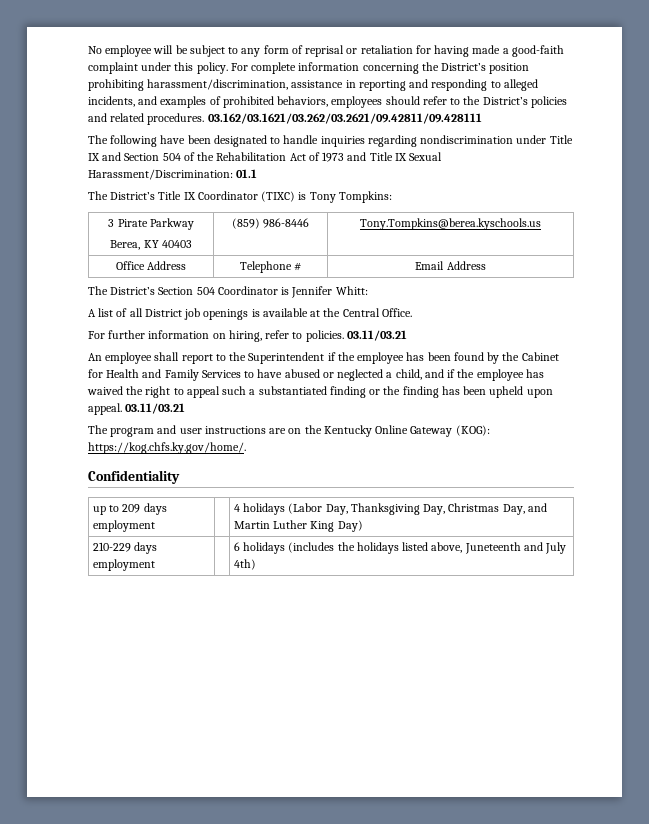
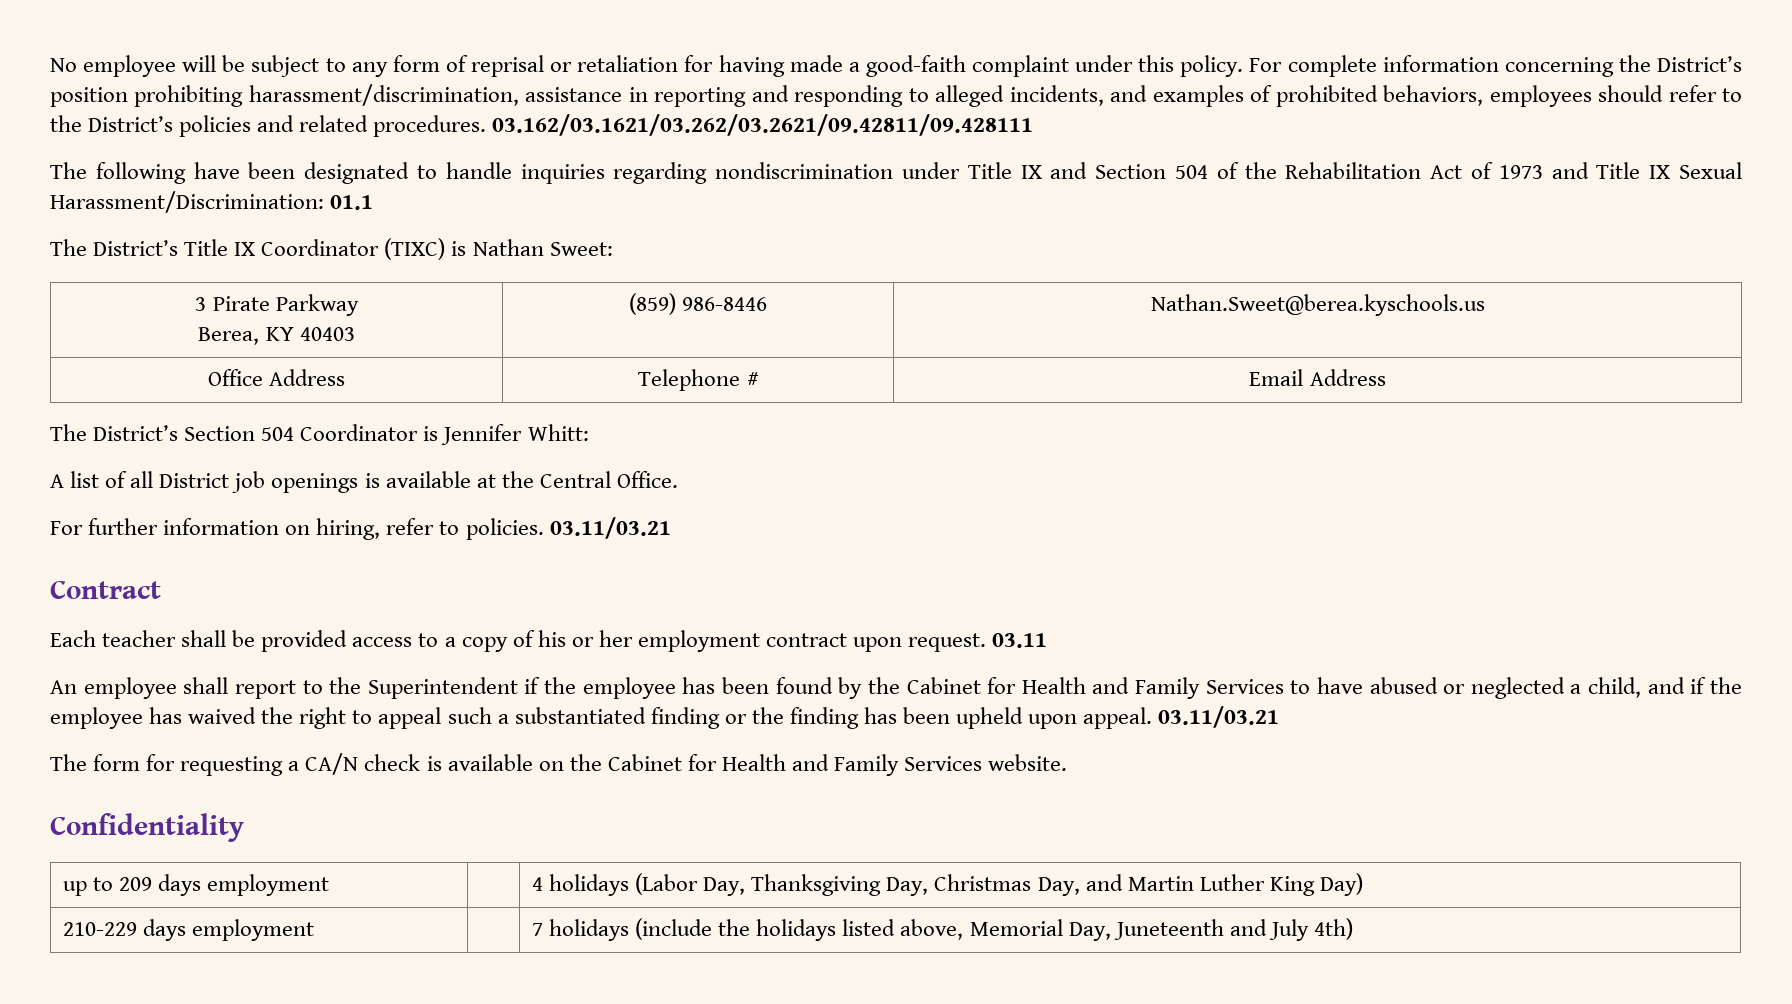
[309,191,392,203] Tony Tompkins: -> [472,239,613,256] Nathan Sweet:
[360,218,541,230] Tony.Tompkins@berea.kyschools.us -> [1150,294,1485,316] Nathan.Sweet@berea.kyschools.us
(407, 335) none -> [50,580,161,599] [50,630,1048,652] // Contract // Each teacher shall be provided access to a copy of his or her employment contract upon request. 03.11
[110,425,490,437] [88,442,246,454] program and user instructions are on the Kentucky Online Gateway (KOG): https://kog.chfs.ky.gov/home/. -> [93,753,1068,776] form for requesting a CA/N check is available on the Cabinet for Health and Family Services website.
[233,542,335,554] 6 holidays (includes -> [531,918,713,941] 7 holidays (include
(463, 547) none -> [969,919,1111,941] Memorial Day,

